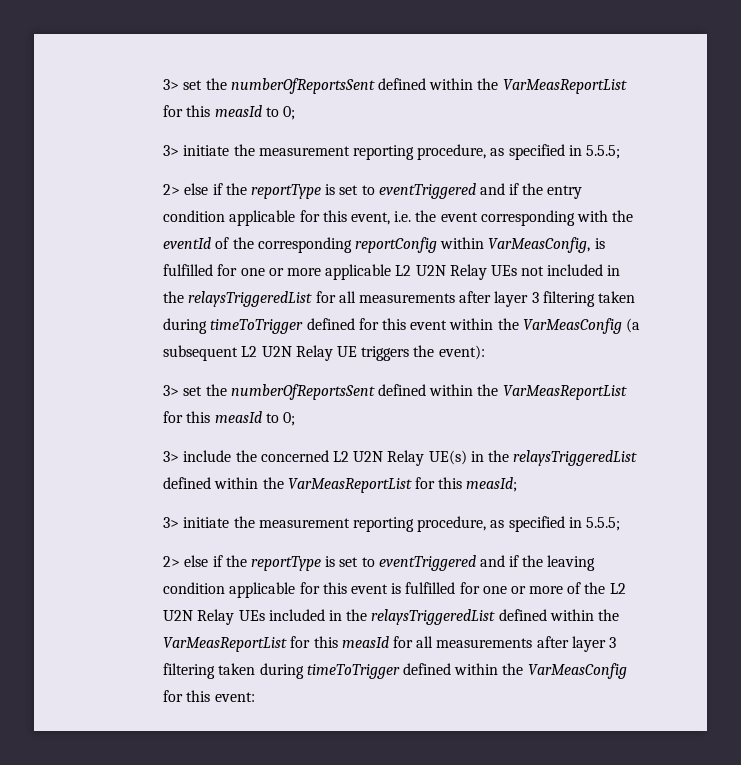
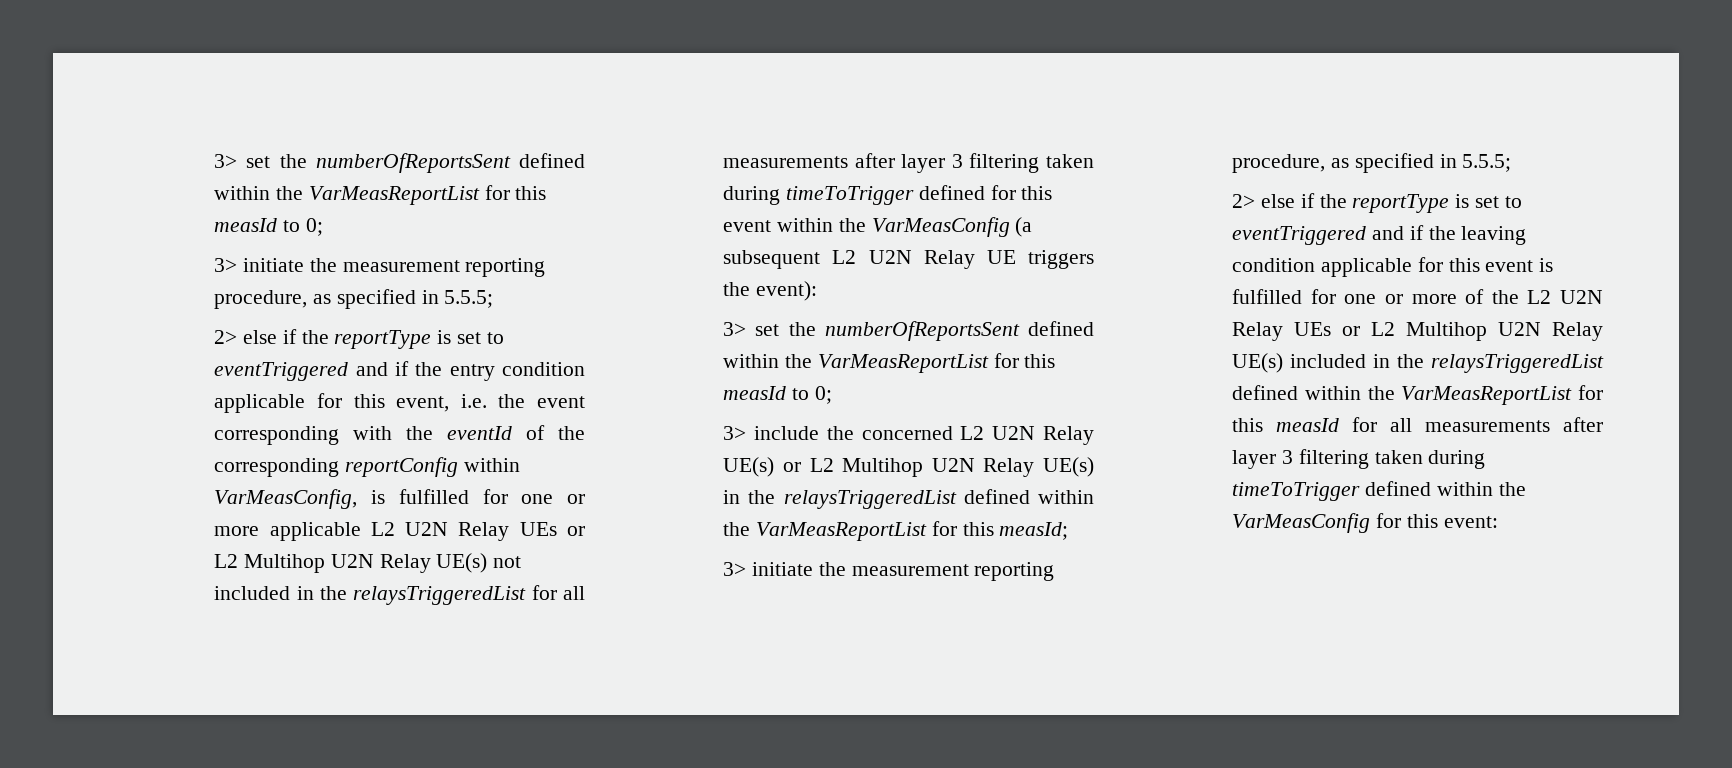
(517, 270) none -> [567,526,585,536] [214,553,488,573] or L2 Multihop U2N Relay UE(s)
(467, 457) none -> [782,457,1094,477] or L2 Multihop U2N Relay UE(s)
(265, 615) none -> [1342,322,1603,341] [1232,353,1284,373] or L2 Multihop U2N Relay UE(s)

